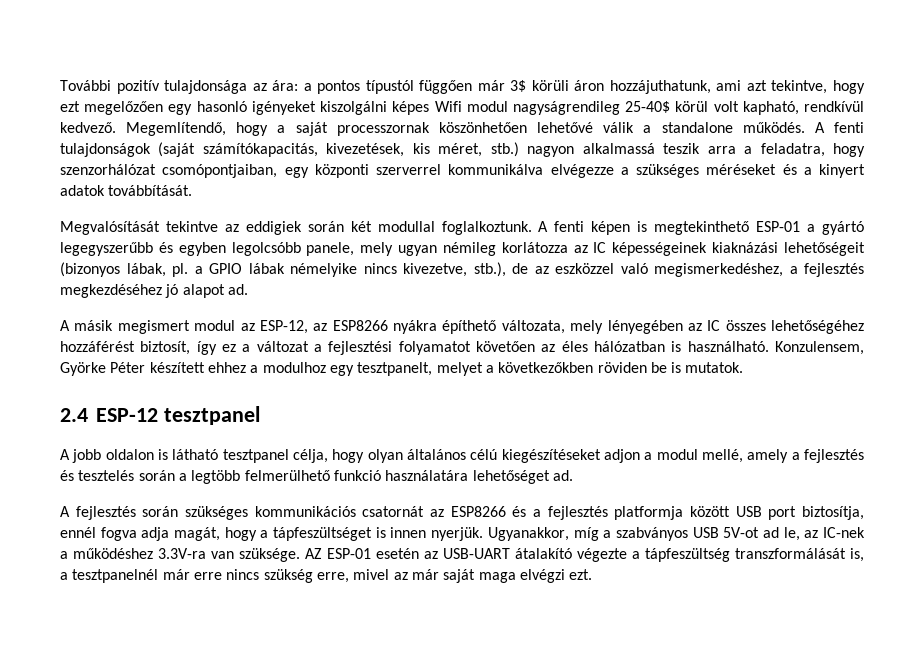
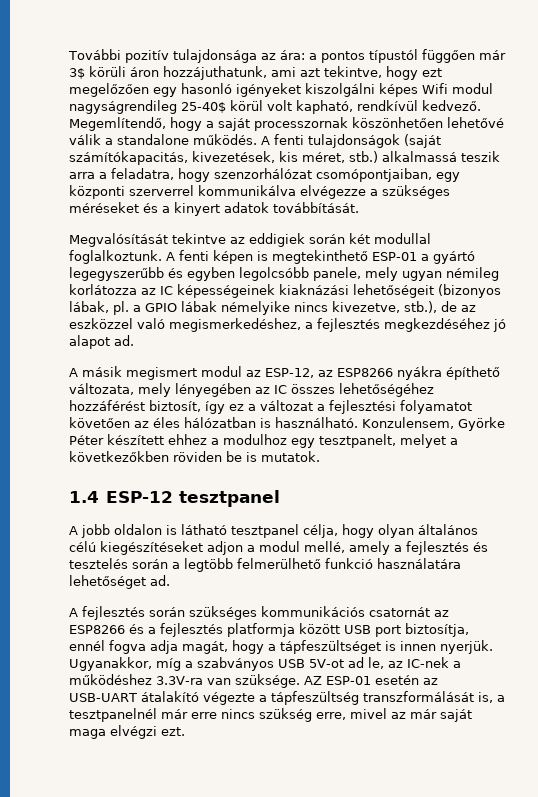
[527,146,575,157] nagyon -> (378, 157) none
[60,408,88,422] 2.4 -> [69,491,99,503] 1.4

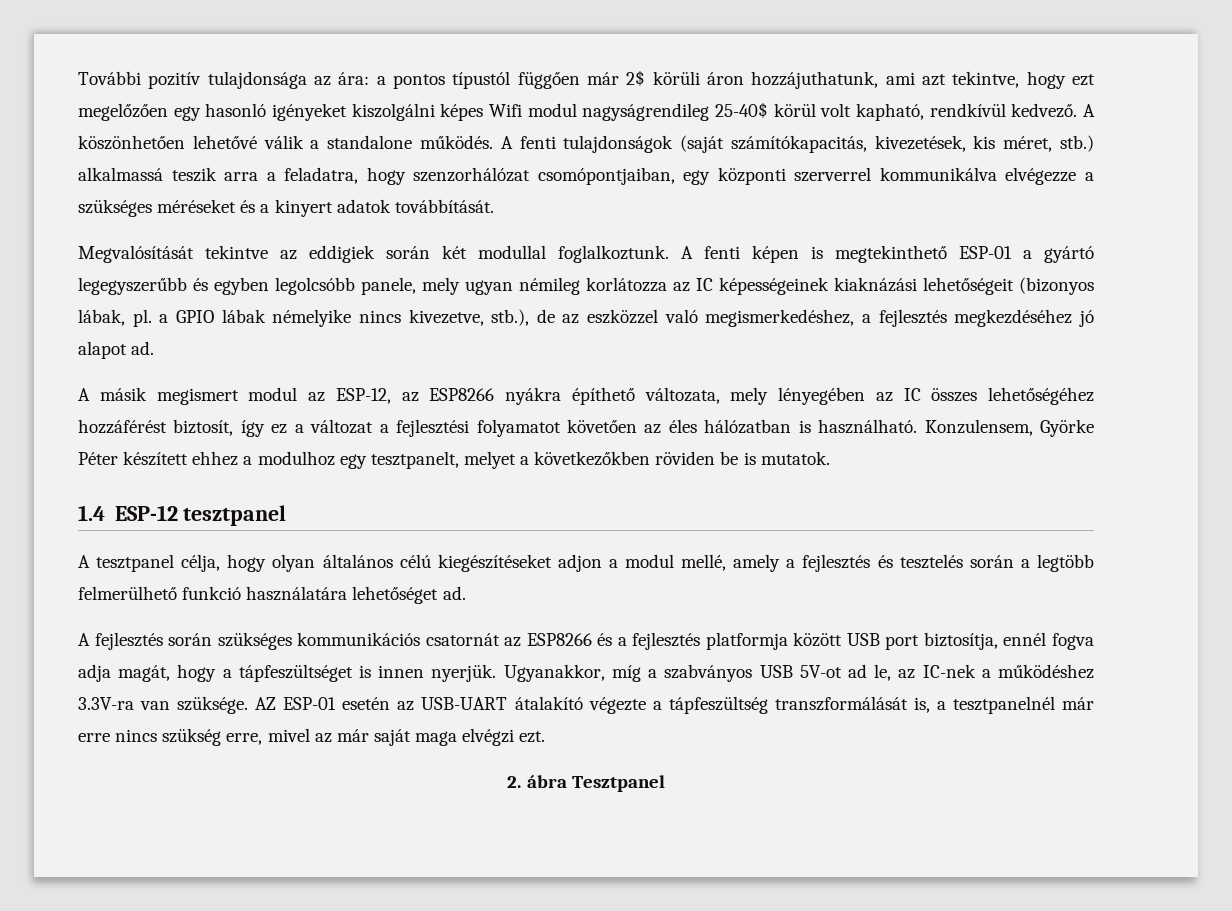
[69,68,85,79] 3$ -> [626,70,646,86] 2$
[69,117,348,131] Megemlítendő, hogy a saját processzornak -> [1083,104,1095,117] A
[81,524,227,538] jobb oldalon is látható -> (90, 561) none
(185, 731) none -> [507,775,665,792] // 2. ábra Tesztpanel

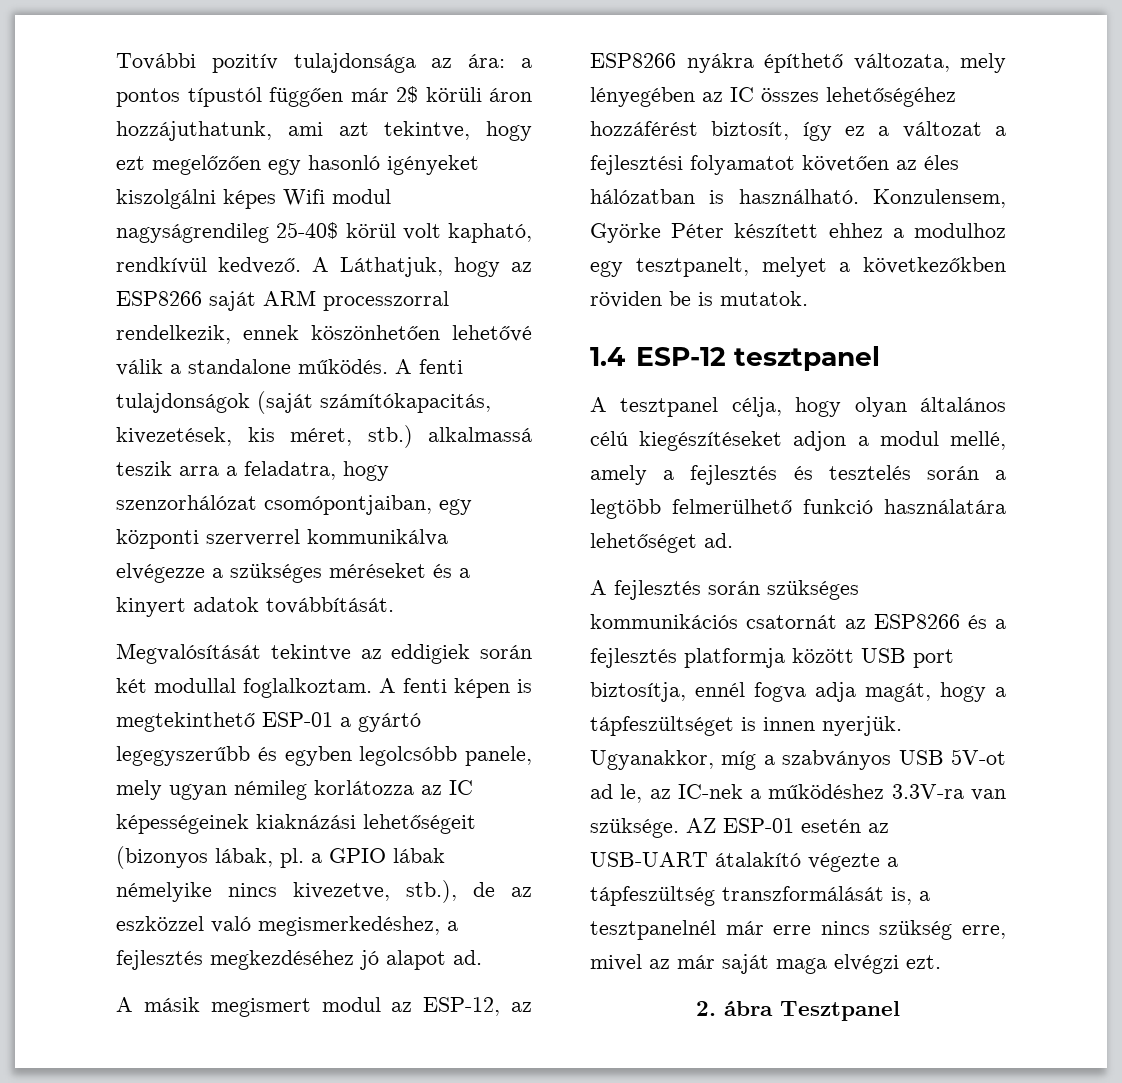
(1095, 110) none -> [340,257,532,277] [116,290,449,311] [116,325,299,344] Láthatjuk, hogy az ESP8266 saját ARM processzorral rendelkezik, ennek
[558,245,669,263] foglalkoztunk. -> [243,678,372,698] foglalkoztam.

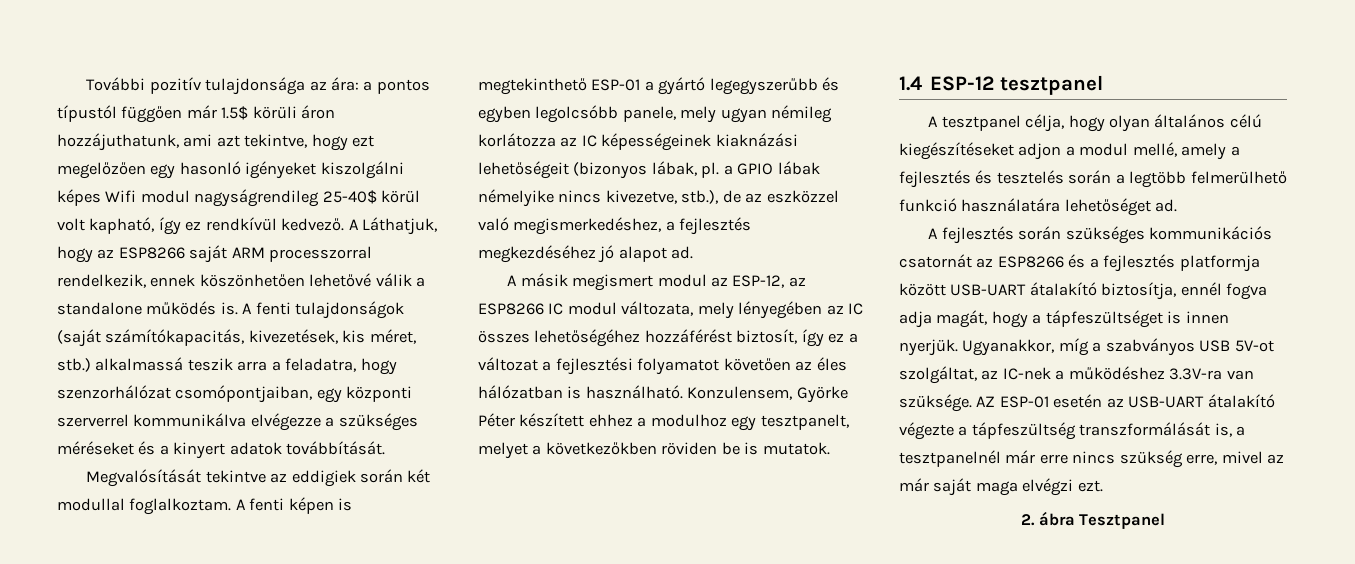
[396,86,418,103] 2$ -> [221,106,249,120] 1.5$
(532, 233) none -> [158,217,202,235] így ez
[298,359,388,374] működés. -> [146,301,238,315] működés is.
[686,53,843,73] nyákra építhető -> [548,302,617,315] IC modul
[861,648,954,668] USB port -> [950,282,1097,296] USB-UART átalakító
[590,784,643,803] ad le, -> [899,366,977,384] szolgáltat,

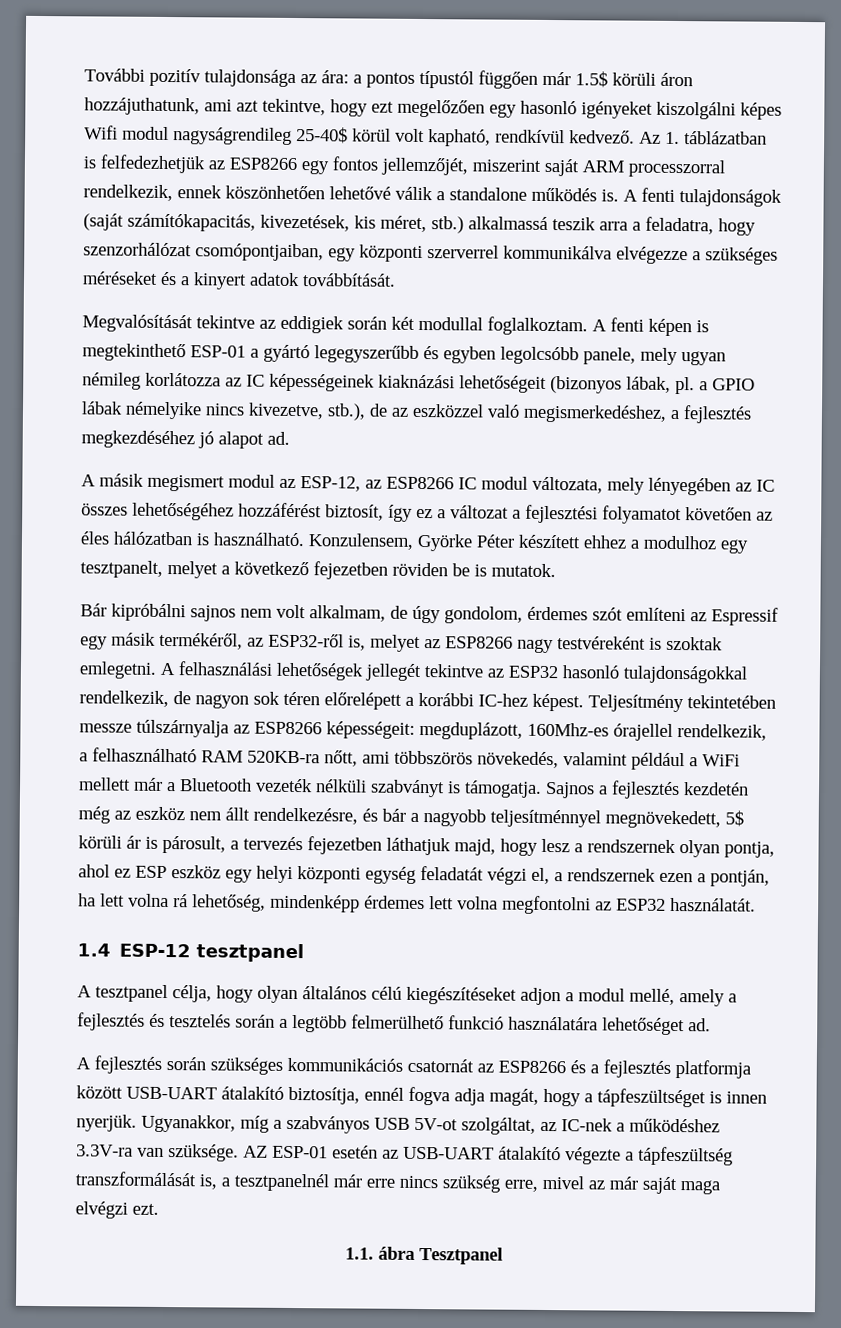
[158,217,438,235] [57,246,185,263] így ez rendkívül kedvező. A Láthatjuk, hogy az ESP8266 -> [495,129,767,145] [83,154,541,176] rendkívül kedvező. Az 1. táblázatban is felfedezhetjük az ESP8266 egy fontos jellemzőjét, miszerint
[545,442,657,455] következőkben -> [234,561,388,580] következő fejezetben
(830, 448) none -> [80,603,779,626] [80,632,723,654] [79,661,747,684] [79,690,776,713] [79,719,767,741] [79,747,740,771] [78,777,749,800] [78,806,744,829] [78,835,775,858] [78,864,770,887] [78,893,756,915] // Bár kipróbálni sajnos nem volt alkalmam, de úgy gondolom, érdemes szót említeni az Espressif egy másik termékéről, az ESP32-ről is, melyet az ESP8266 nagy testvéreként is szoktak emlegetni. A felhasználási lehetőségek jellegét tekintve az ESP32 hasonló tulajdonságokkal rendelkezik, de nagyon sok téren előrelépett a korábbi IC-hez képest. Teljesítmény tekintetében messze túlszárnyalja az ESP8266 képességeit: megduplázott, 160Mhz-es órajellel rendelkezik, a felhasználható RAM 520KB-ra nőtt, ami többszörös növekedés, valamint például a WiFi mellett már a Bluetooth vezeték nélküli szabványt is támogatja. Sajnos a fejlesztés kezdetén még az eszköz nem állt rendelkezésre, és bár a nagyobb teljesítménnyel megnövekedett, 5$ körüli ár is párosult, a tervezés fejezetben láthatjuk majd, hogy lesz a rendszernek olyan pontja, ahol ez ESP eszköz egy helyi központi egység feladatát végzi el, a rendszernek ezen a pontján, ha lett volna rá lehetőség, mindenképp érdemes lett volna megfontolni az ESP32 használatát.
[1020,514,1035,526] 2. -> [345,1247,374,1260] 1.1.

